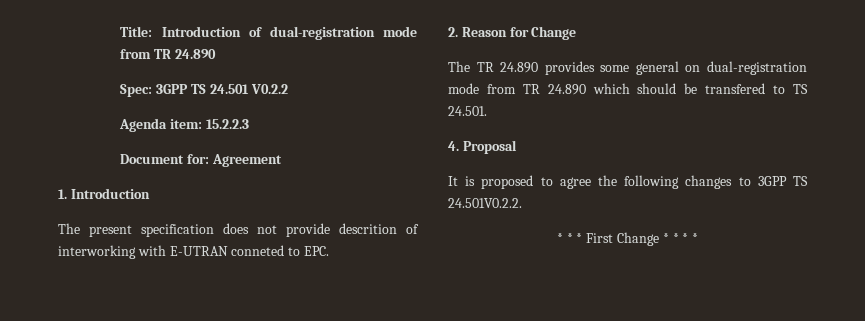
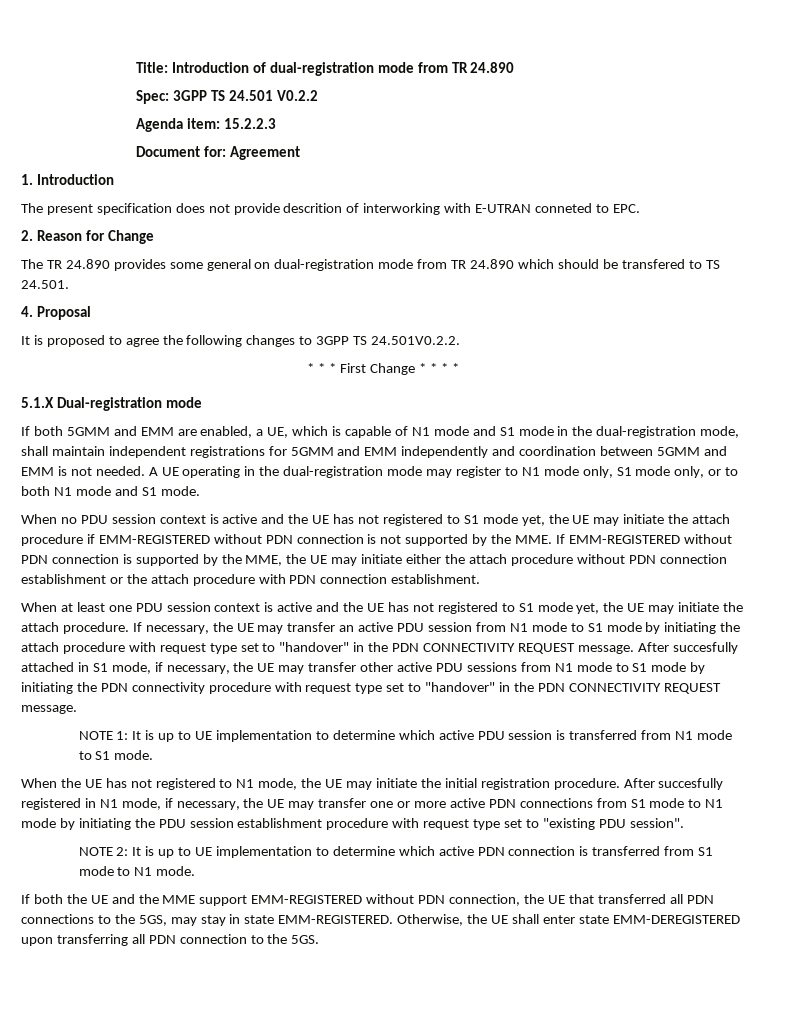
(699, 238) none -> [21,397,203,411] [21,426,740,438] [21,446,727,458] [21,466,739,478] [21,486,200,496] [21,514,731,526] [21,534,732,546] [21,554,727,566] [21,574,481,586] [21,602,744,614] [21,622,741,634] [21,642,738,654] [21,662,706,674] [21,682,721,694] [21,705,77,714] [78,730,732,742] [78,750,154,760] [21,778,724,790] [21,798,724,810] [21,818,684,830] [78,846,714,858] [78,866,196,876] [21,894,714,906] [21,914,740,926] [21,934,320,946] // 5.1.X Dual-registration mode // If both 5GMM and EMM are enabled, a UE, which is capable of N1 mode and S1 mode in the dual-registration mode, shall maintain independent registrations for 5GMM and EMM independently and coordination between 5GMM and EMM is not needed. A UE operating in the dual-registration mode may register to N1 mode only, S1 mode only, or to both N1 mode and S1 mode. // When no PDU session context is active and the UE has not registered to S1 mode yet, the UE may initiate the attach procedure if EMM-REGISTERED without PDN connection is not supported by the MME. If EMM-REGISTERED without PDN connection is supported by the MME, the UE may initiate either the attach procedure without PDN connection establishment or the attach procedure with PDN connection establishment. // When at least one PDU session context is active and the UE has not registered to S1 mode yet, the UE may initiate the attach procedure. If necessary, the UE may transfer an active PDU session from N1 mode to S1 mode by initiating the attach procedure with request type set to "handover" in the PDN CONNECTIVITY REQUEST message. After succesfully attached in S1 mode, if necessary, the UE may transfer other active PDU sessions from N1 mode to S1 mode by initiating the PDN connectivity procedure with request type set to "handover" in the PDN CONNECTIVITY REQUEST message. // NOTE 1: It is up to UE implementation to determine which active PDU session is transferred from N1 mode to S1 mode. // When the UE has not registered to N1 mode, the UE may initiate the initial registration procedure. After succesfully registered in N1 mode, if necessary, the UE may transfer one or more active PDN connections from S1 mode to N1 mode by initiating the PDU session establishment procedure with request type set to "existing PDU session". // NOTE 2: It is up to UE implementation to determine which active PDN connection is transferred from S1 mode to N1 mode. // If both the UE and the MME support EMM-REGISTERED without PDN connection, the UE that transferred all PDN connections to the 5GS, may stay in state EMM-REGISTERED. Otherwise, the UE shall enter state EMM-DEREGISTERED upon transferring all PDN connection to the 5GS.

